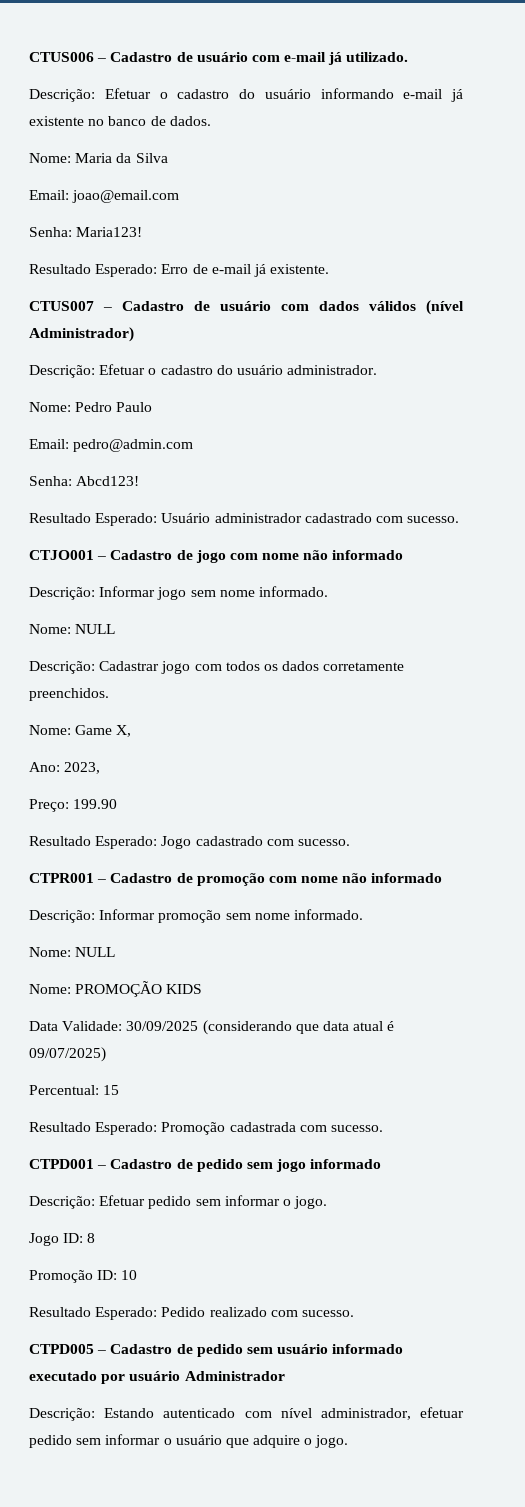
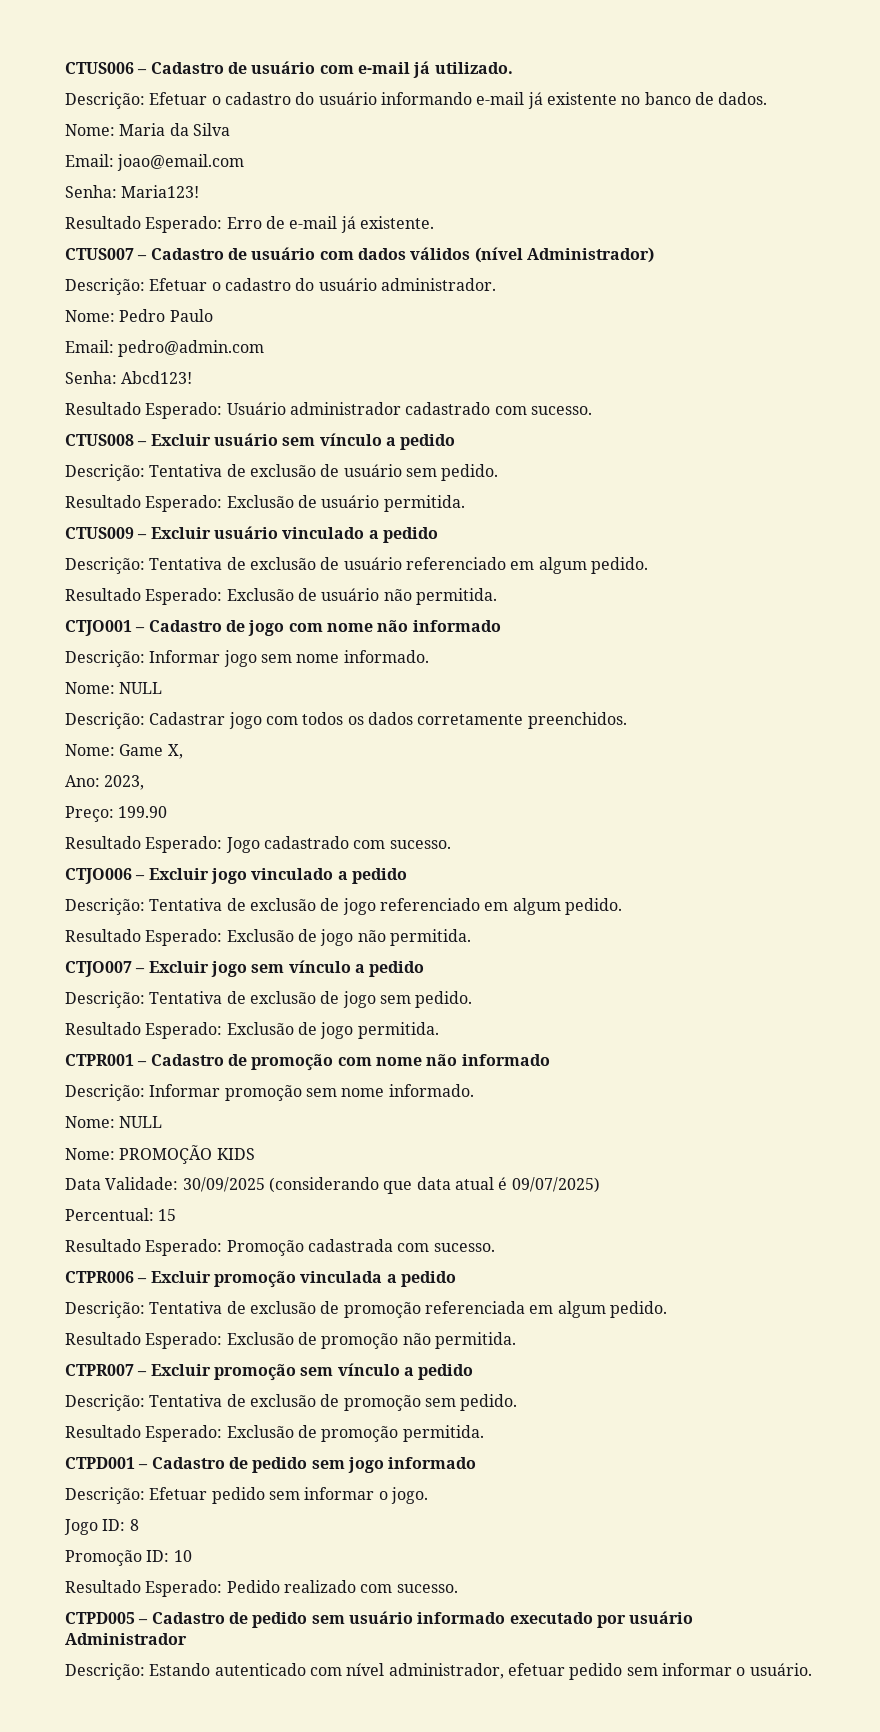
(460, 519) none -> [65,433,456,450] [65,464,499,481] [65,495,465,512] [65,526,438,543] [65,557,648,574] [65,588,497,605] // CTUS008 – Excluir usuário sem vínculo a pedido // Descrição: Tentativa de exclusão de usuário sem pedido. // Resultado Esperado: Exclusão de usuário permitida. // CTUS009 – Excluir usuário vinculado a pedido // Descrição: Tentativa de exclusão de usuário referenciado em algum pedido. // Resultado Esperado: Exclusão de usuário não permitida.
(350, 842) none -> [65,868,407,884] [65,898,622,915] [65,929,471,946] [65,960,425,977] [65,991,473,1008] [65,1022,439,1039] // CTJO006 – Excluir jogo vinculado a pedido // Descrição: Tentativa de exclusão de jogo referenciado em algum pedido. // Resultado Esperado: Exclusão de jogo não permitida. // CTJO007 – Excluir jogo sem vínculo a pedido // Descrição: Tentativa de exclusão de jogo sem pedido. // Resultado Esperado: Exclusão de jogo permitida.
(383, 1128) none -> [65,1271,456,1288] [65,1301,667,1318] [65,1332,516,1349] [65,1363,474,1381] [65,1394,518,1411] [65,1425,484,1442] // CTPR006 – Excluir promoção vinculada a pedido // Descrição: Tentativa de exclusão de promoção referenciada em algum pedido. // Resultado Esperado: Exclusão de promoção não permitida. // CTPR007 – Excluir promoção sem vínculo a pedido // Descrição: Tentativa de exclusão de promoção sem pedido. // Resultado Esperado: Exclusão de promoção permitida.
[175,1435,349,1448] usuário que adquire o jogo. -> [749,1663,812,1676] usuário.

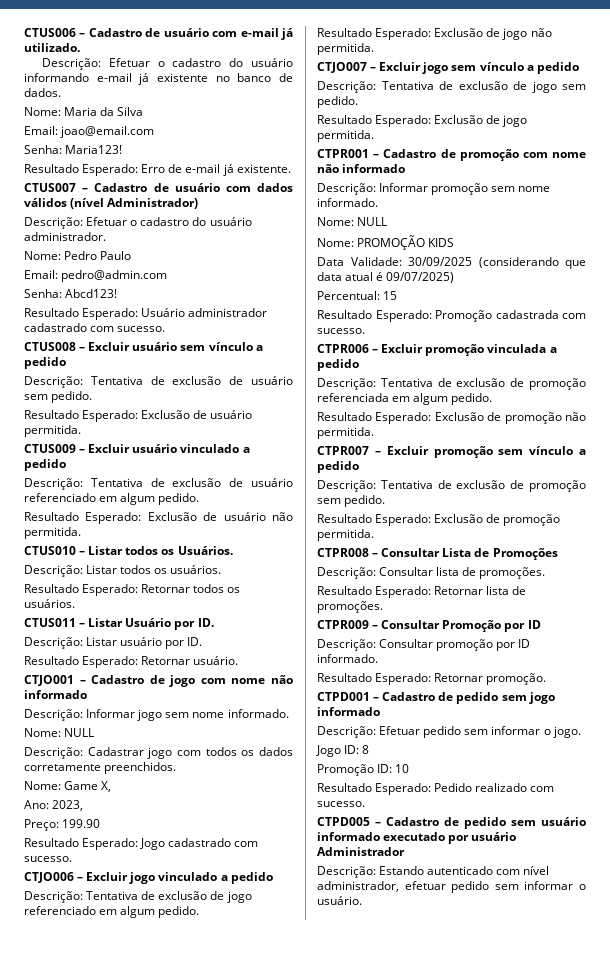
(497, 596) none -> [24,546,233,555] [24,565,222,577] [24,584,241,596] [24,599,75,608] [24,618,214,630] [24,637,203,649] [24,656,239,668] // CTUS010 – Listar todos os Usuários. // Descrição: Listar todos os usuários. // Resultado Esperado: Retornar todos os usuários. // CTUS011 – Listar Usuário por ID. // Descrição: Listar usuário por ID. // Resultado Esperado: Retornar usuário.
(484, 1433) none -> [317,548,558,560] [317,567,546,579] [317,586,527,598] [317,601,383,613] [317,620,541,632] [317,639,531,651] [317,654,378,663] [317,673,547,685] // CTPR008 – Consultar Lista de Promoções // Descrição: Consultar lista de promoções. // Resultado Esperado: Retornar lista de promoções. // CTPR009 – Consultar Promoção por ID // Descrição: Consultar promoção por ID informado. // Resultado Esperado: Retornar promoção.

